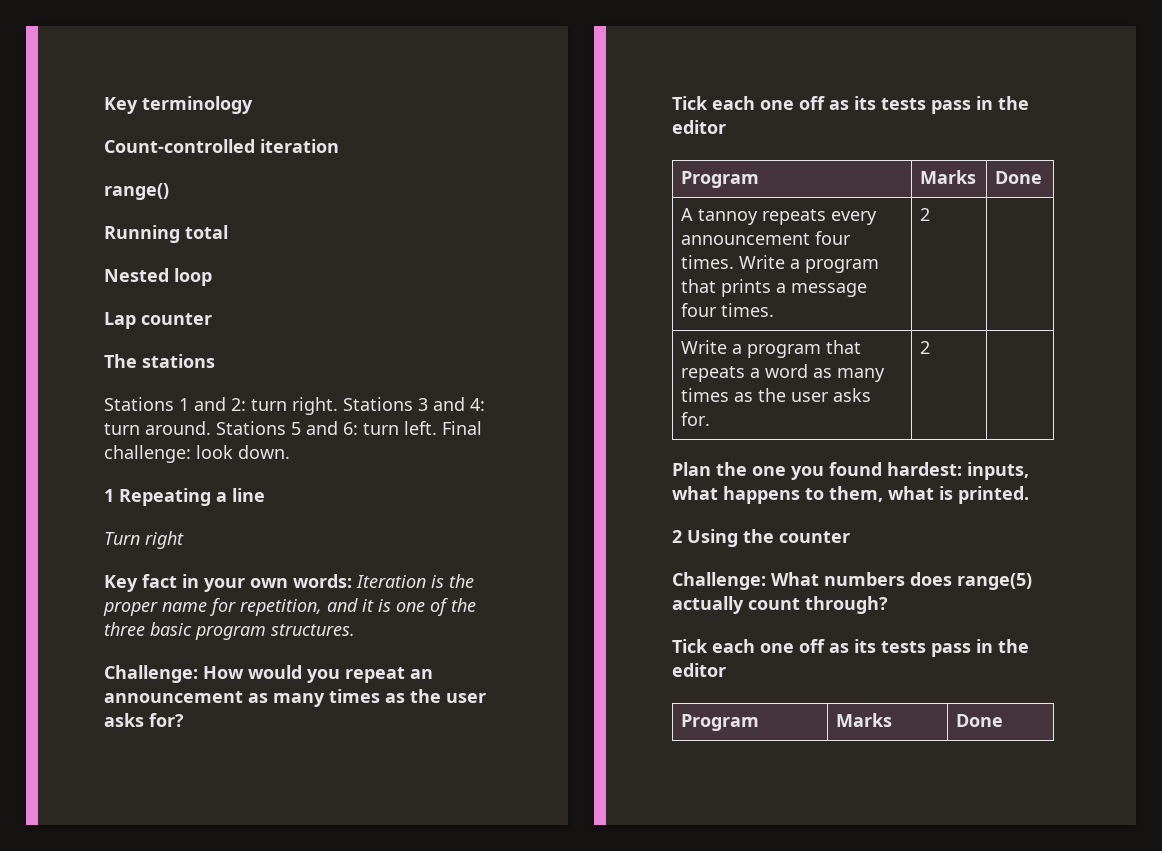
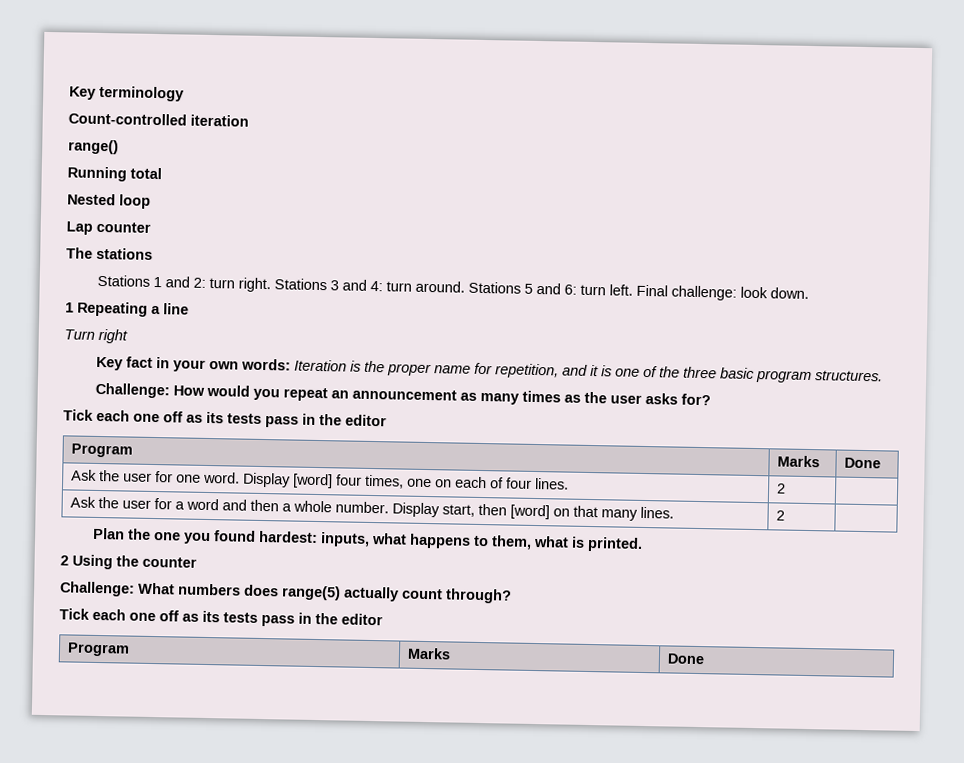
[681,208,878,225] [681,231,852,245] [681,255,880,273] [681,279,868,297] [681,303,775,317] [920,208,931,221] [681,340,862,358] [681,364,886,382] [681,388,872,402] [681,412,711,426] A tannoy repeats every announcement four times. Write a program that prints a message four times. | 2 | // Write a program that repeats a word as many times as the user asks for. -> [71,469,570,490] [776,483,787,494] [70,496,675,521] Ask the user for one word. Display [word] four times, one on each of four lines. | 2 | // Ask the user for a word and then a whole number. Display start, then [word] on that many lines.

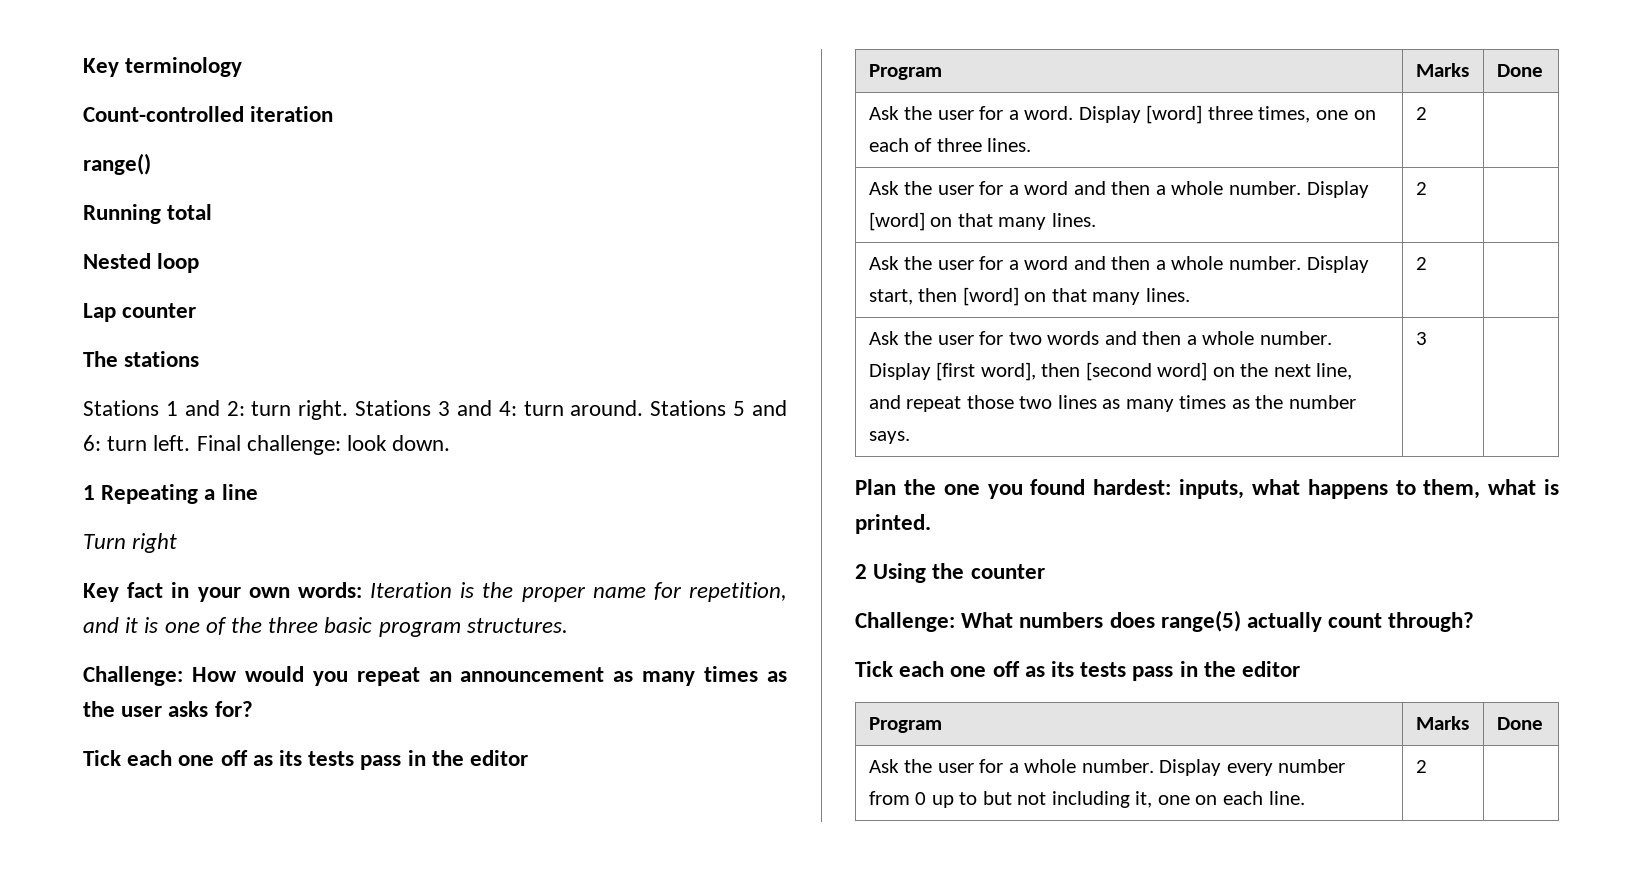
[176,474,202,483] one -> [1008,110,1019,120] a
[336,474,363,486] four -> [1207,106,1253,120] three
[506,477,533,489] four -> [936,138,1032,152] [1415,107,1427,120] [868,181,1369,198] [868,212,1047,231] three lines. | 2 | // Ask the user for a word and then a whole number. Display [word] on that many
(786, 515) none -> [868,331,1333,345] [868,362,1353,381] [868,395,1357,412] [868,431,910,444] [1415,332,1427,345] // Ask the user for two words and then a whole number. Display [first word], then [second word] on the next line, and repeat those two lines as many times as the number says. | 3 |
(706, 659) none -> [868,759,1346,776] [868,791,1305,808] [1415,760,1427,773] // Ask the user for a whole number. Display every number from 0 up to but not including it, one on each line. | 2 |

